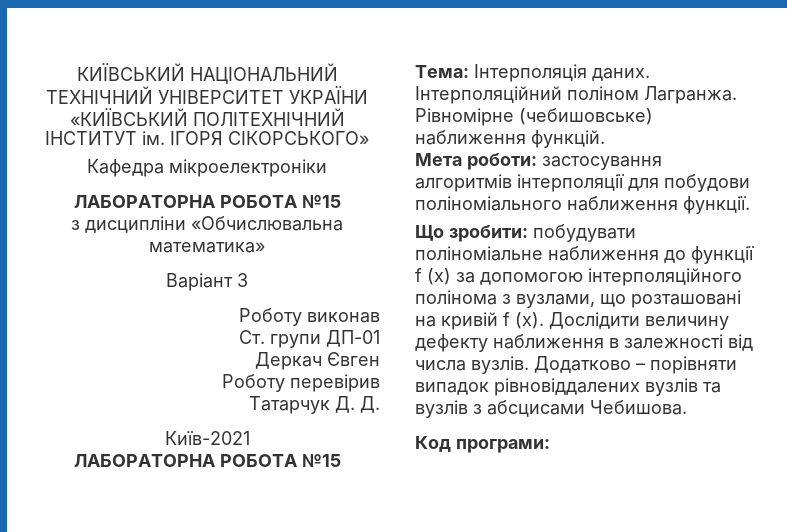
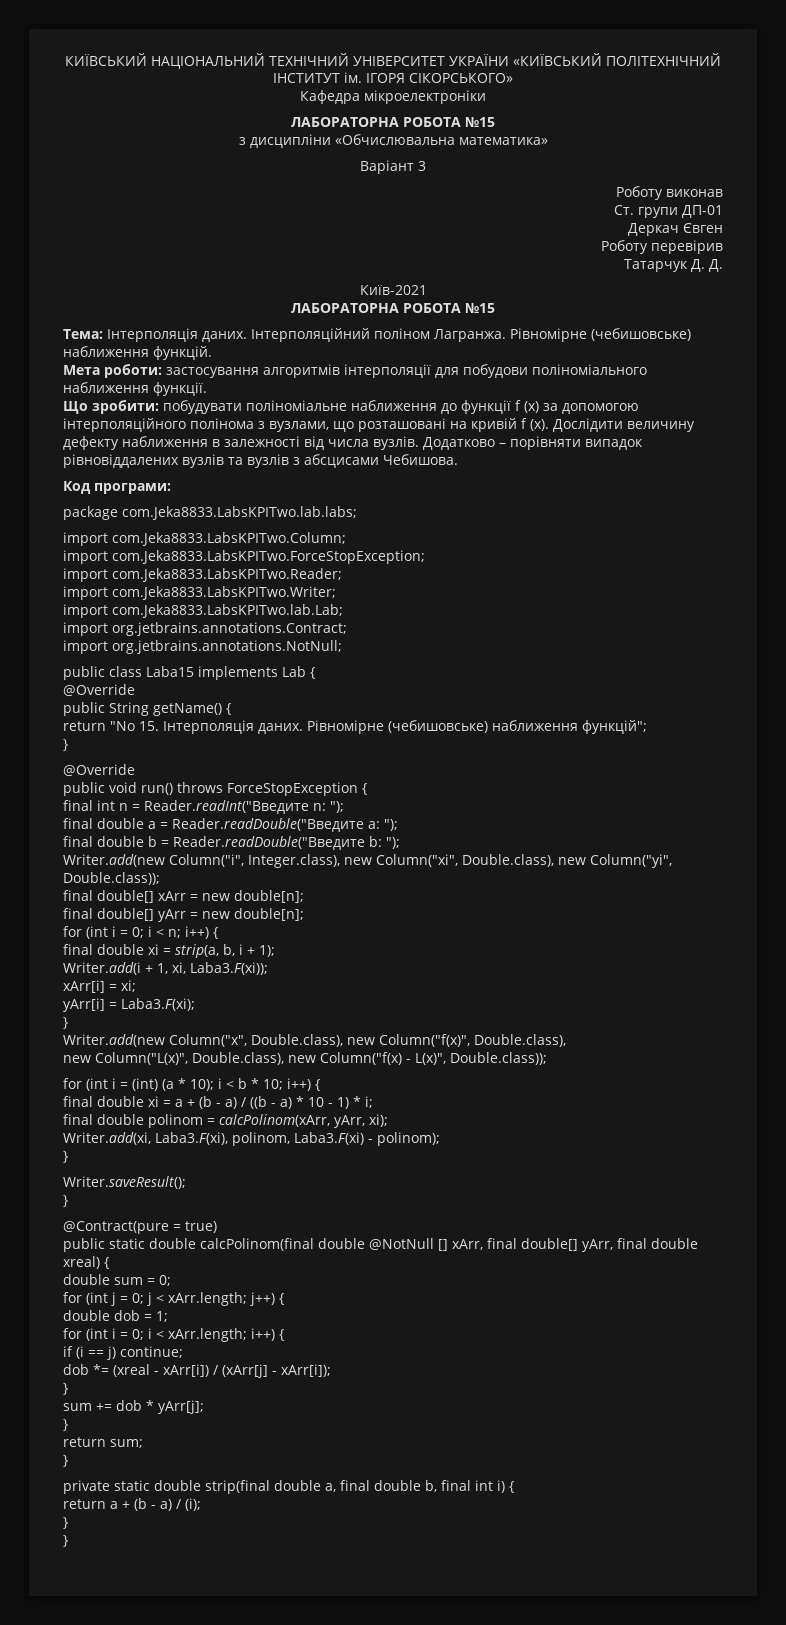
(550, 446) none -> [63,506,357,520] [63,532,346,546] [63,550,425,564] [63,568,342,582] [63,586,336,600] [63,604,343,618] [63,622,347,636] [63,640,342,654] [63,666,315,680] [63,684,135,696] [63,702,231,716] [63,720,647,734] [63,739,68,751] [63,764,135,776] [63,782,367,796] [63,800,344,814] [63,818,398,832] [63,836,400,850] [63,854,672,868] [63,872,160,885] [63,890,304,903] [63,908,304,922] [63,926,218,939] [63,944,275,958] [63,962,268,975] [63,980,136,993] [63,998,195,1012] [63,1017,68,1029] [63,1034,566,1047] [63,1052,547,1065] [63,1078,320,1091] [63,1096,373,1109] [63,1114,388,1128] [63,1132,440,1146] [63,1151,68,1163] [63,1176,186,1189] [63,1195,68,1207] [63,1221,217,1234] [63,1238,698,1252] [63,1256,109,1269] [63,1274,171,1286] [63,1292,284,1306] [63,1310,168,1322] [63,1328,284,1342] [63,1346,183,1360] [63,1364,331,1378] [63,1383,68,1395] [63,1400,204,1414] [63,1419,68,1431] [63,1437,143,1448] [63,1455,68,1467] [63,1480,514,1494] [63,1498,201,1511] [63,1517,68,1529] [63,1535,68,1547] // package com.Jeka8833.LabsKPITwo.lab.labs; // import com.Jeka8833.LabsKPITwo.Column; // import com.Jeka8833.LabsKPITwo.ForceStopException; // import com.Jeka8833.LabsKPITwo.Reader; // import com.Jeka8833.LabsKPITwo.Writer; // import com.Jeka8833.LabsKPITwo.lab.Lab; // import org.jetbrains.annotations.Contract; // import org.jetbrains.annotations.NotNull; // public class Laba15 implements Lab { // @Override // public String getName() { // return "No 15. Інтерполяція даних. Рівномірне (чебишовське) наближення функцій"; // } // @Override // public void run() throws ForceStopException { // final int n = Reader.readInt("Введите n: "); // final double a = Reader.readDouble("Введите a: "); // final double b = Reader.readDouble("Введите b: "); // Writer.add(new Column("i", Integer.class), new Column("xi", Double.class), new Column("yi", Double.class)); // final double[] xArr = new double[n]; // final double[] yArr = new double[n]; // for (int i = 0; i < n; i++) { // final double xi = strip(a, b, i + 1); // Writer.add(i + 1, xi, Laba3.F(xi)); // xArr[i] = xi; // yArr[i] = Laba3.F(xi); // } // Writer.add(new Column("x", Double.class), new Column("f(x)", Double.class), // new Column("L(x)", Double.class), new Column("f(x) - L(x)", Double.class)); // for (int i = (int) (a * 10); i < b * 10; i++) { // final double xi = a + (b - a) / ((b - a) * 10 - 1) * i; // final double polinom = calcPolinom(xArr, yArr, xi); // Writer.add(xi, Laba3.F(xi), polinom, Laba3.F(xi) - polinom); // } // Writer.saveResult(); // } // @Contract(pure = true) // public static double calcPolinom(final double @NotNull [] xArr, final double[] yArr, final double xreal) { // double sum = 0; // for (int j = 0; j < xArr.length; j++) { // double dob = 1; // for (int i = 0; i < xArr.length; i++) { // if (i == j) continue; // dob *= (xreal - xArr[i]) / (xArr[j] - xArr[i]); // } // sum += dob * yArr[j]; // } // return sum; // } // private static double strip(final double a, final double b, final int i) { // return a + (b - a) / (i); // } // }

